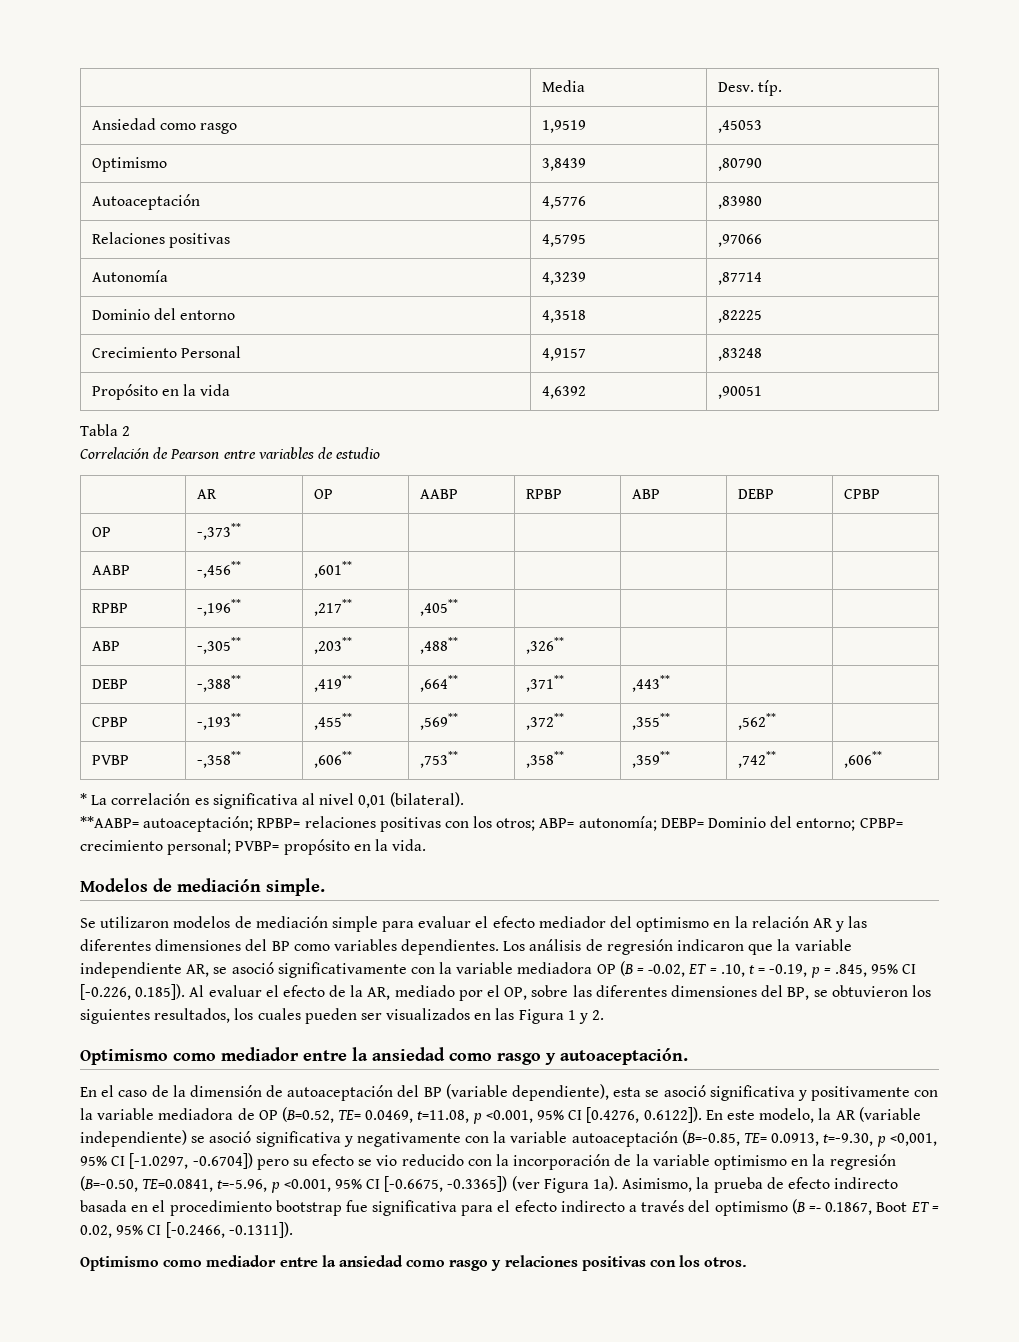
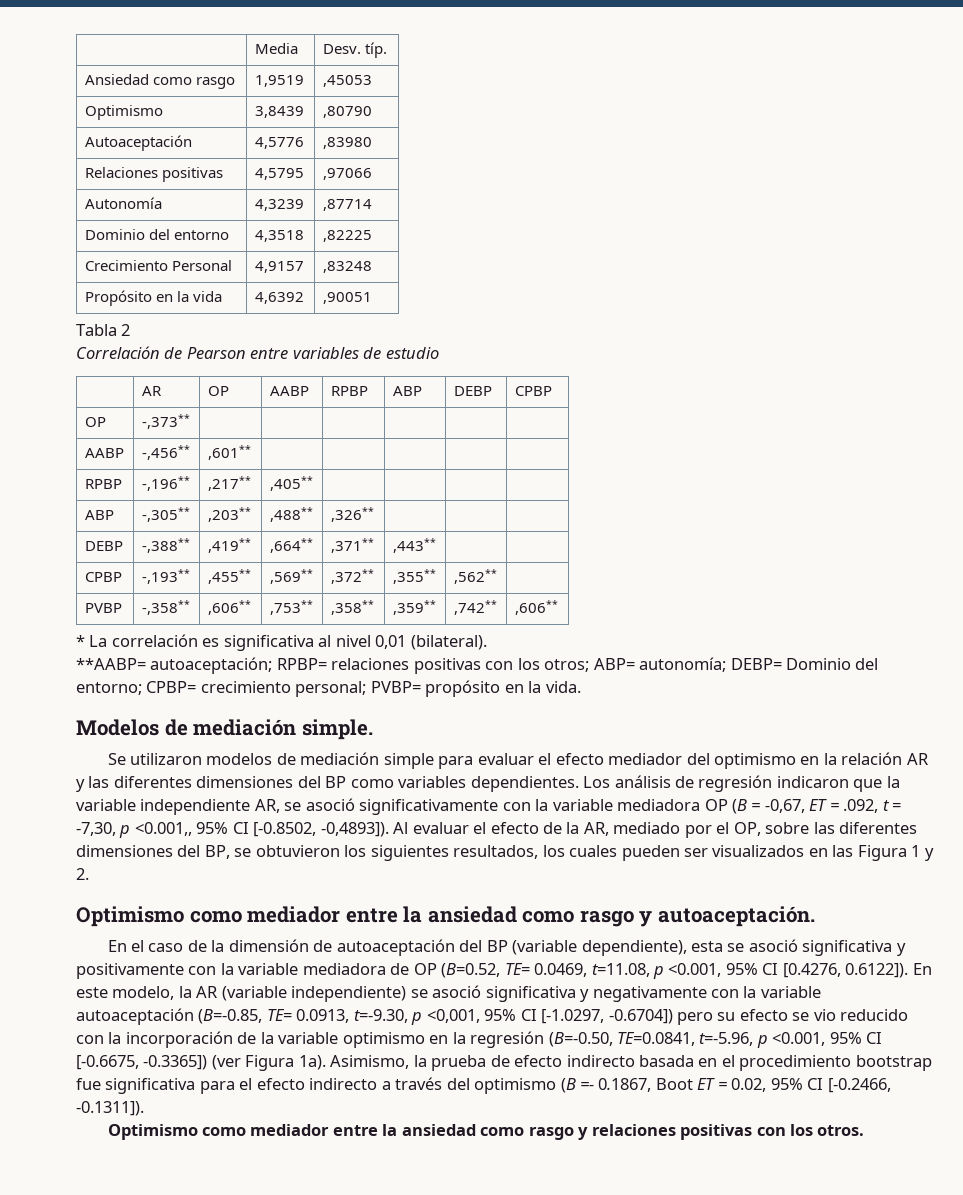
[648,964,745,977] -0.02, ET = .10, -> [764,799,879,813] -0,67, ET = .092,
[769,964,917,978] [80,984,186,1000] -0.19, p = .845, 95% CI [-0.226, 0.185]). -> [76,822,389,838] -7,30, p <0.001,, 95% CI [-0.8502, -0,4893]).

